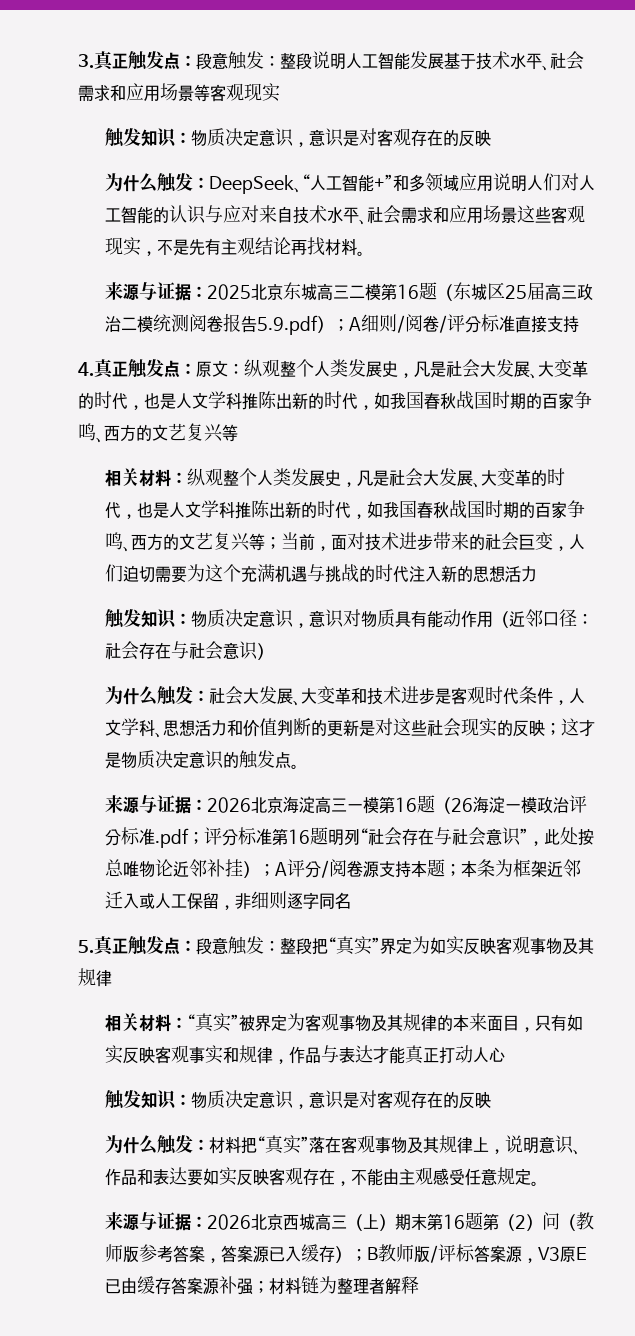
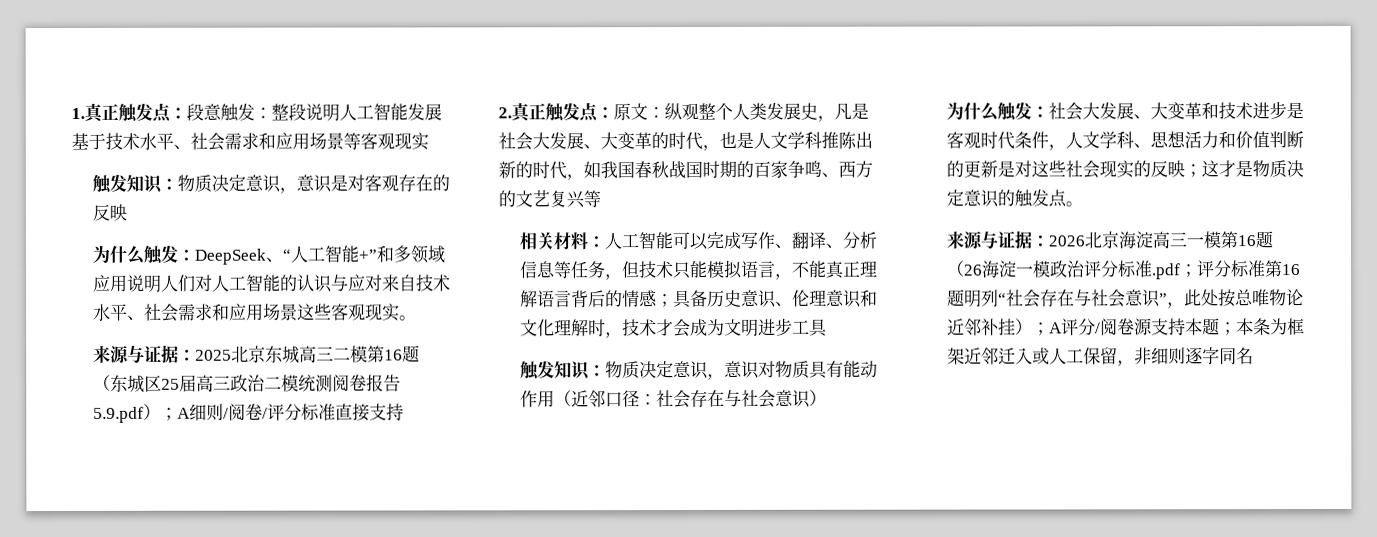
[78,54,94,68] 3. -> [71,107,85,119] 1.
[140,237,357,256] ，不是先有主观结论再找材料 -> (401, 312) none
[78,362,94,376] 4. -> [498,107,512,119] 2.
[186,468,565,488] [104,500,585,519] [104,532,585,552] [104,564,537,583] 纵观整个人类发展史，凡是社会大发展、大变革的时代，也是人文学科推陈出新的时代，如我国春秋战国时期的百家争鸣、西方的文艺复兴等；当前，面对技术进步带来的社会巨变，人们迫切需要为这个充满机遇与挑战的时代注入新的思想活力 -> [604,231,878,250] [519,259,879,281] [520,289,879,309] [520,317,829,339] 人工智能可以完成写作、翻译、分析信息等任务，但技术只能模拟语言，不能真正理解语言背后的情感；具备历史意识、伦理意识和文化理解时，技术才会成为文明进步工具
[78,936,594,956] [78,968,112,987] [104,1013,583,1032] [104,1045,505,1064] [104,1090,491,1110] [104,1135,581,1155] [104,1167,539,1186] [104,1212,594,1231] [104,1244,587,1263] [104,1276,419,1295] // 5.真正触发点：段意触发：整段把“真实”界定为如实反映客观事物及其规律 // 相关材料：“真实”被界定为客观事物及其规律的本来面目，只有如实反映客观事实和规律，作品与表达才能真正打动人心 // 触发知识：物质决定意识，意识是对客观存在的反映 // 为什么触发：材料把“真实”落在客观事物及其规律上，说明意识、作品和表达要如实反映客观存在，不能由主观感受任意规定。 // 来源与证据：2026北京西城高三（上）期末第16题第（2）问（教师版参考答案，答案源已入缓存）；B教师版/评标答案源，V3原E已由缓存答案源补强；材料链为整理者解释 -> (1255, 356) none

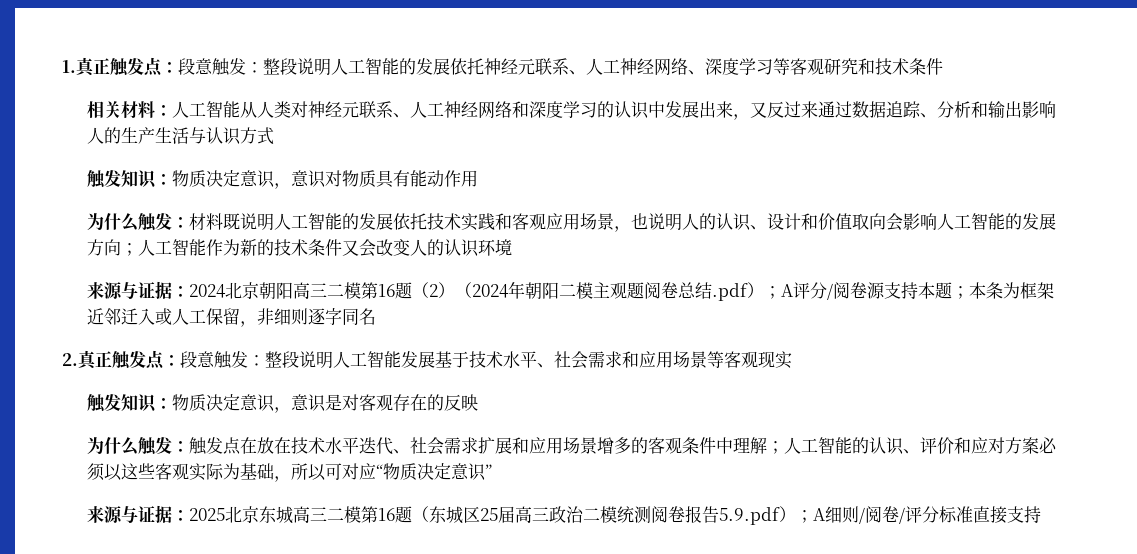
(408, 112) none -> [399,58,943,76] [86,101,1056,120] [86,127,274,145] [86,170,478,189] [86,213,1056,232] [86,239,512,257] [86,281,1054,301] [86,308,376,327] [62,350,401,370] 的发展依托神经元联系、人工神经网络、深度学习等客观研究和技术条件 // 相关材料：人工智能从人类对神经元联系、人工神经网络和深度学习的认识中发展出来，又反过来通过数据追踪、分析和输出影响人的生产生活与认识方式 // 触发知识：物质决定意识，意识对物质具有能动作用 // 为什么触发：材料既说明人工智能的发展依托技术实践和客观应用场景，也说明人的认识、设计和价值取向会影响人工智能的发展方向；人工智能作为新的技术条件又会改变人的认识环境 // 来源与证据：2024北京朝阳高三二模第16题（2）（2024年朝阳二模主观题阅卷总结.pdf）；A评分/阅卷源支持本题；本条为框架近邻迁入或人工保留，非细则逐字同名 // 2.真正触发点：段意触发：整段说明人工智能
[194,245,446,265] [93,274,452,293] [93,303,418,322] DeepSeek、“人工智能+”和多领域应用说明人们对人工智能的认识与应对来自技术水平、社会需求和应用场景这些客观现实。 -> [188,437,1057,455] [86,463,492,482] 触发点在放在技术水平迭代、社会需求扩展和应用场景增多的客观条件中理解；人工智能的认识、评价和应对方案必须以这些客观实际为基础，所以可对应“物质决定意识”
[498,102,869,123] [498,131,873,151] [498,160,873,181] [498,190,601,209] [519,231,878,251] [519,259,879,281] [520,289,879,309] [520,317,829,339] [520,360,879,381] [520,389,828,409] [946,101,1305,122] [946,131,1305,151] [946,160,1305,179] [946,189,1084,208] [946,230,1274,250] [946,260,1302,280] [947,289,1305,309] [947,318,1306,336] [947,347,1255,367] // 2.真正触发点：原文：纵观整个人类发展史，凡是社会大发展、大变革的时代，也是人文学科推陈出新的时代，如我国春秋战国时期的百家争鸣、西方的文艺复兴等 // 相关材料：人工智能可以完成写作、翻译、分析信息等任务，但技术只能模拟语言，不能真正理解语言背后的情感；具备历史意识、伦理意识和文化理解时，技术才会成为文明进步工具 // 触发知识：物质决定意识，意识对物质具有能动作用（近邻口径：社会存在与社会意识） // 为什么触发：社会大发展、大变革和技术进步是客观时代条件，人文学科、思想活力和价值判断的更新是对这些社会现实的反映；这才是物质决定意识的触发点。 // 来源与证据：2026北京海淀高三一模第16题（26海淀一模政治评分标准.pdf；评分标准第16题明列“社会存在与社会意识”，此处按总唯物论近邻补挂）；A评分/阅卷源支持本题；本条为框架近邻迁入或人工保留，非细则逐字同名 -> (1041, 514) none

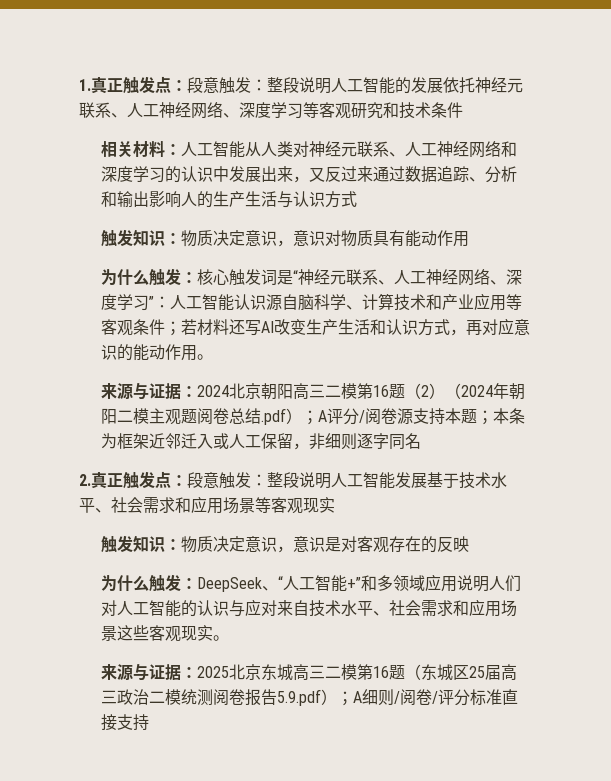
[188,213,1056,232] [86,239,512,257] 材料既说明人工智能的发展依托技术实践和客观应用场景，也说明人的认识、设计和价值取向会影响人工智能的发展方向；人工智能作为新的技术条件又会改变人的认识环境 -> [196,268,522,286] [100,293,522,311] [100,318,530,336] [100,344,213,361] 核心触发词是“神经元联系、人工神经网络、深度学习”：人工智能认识源自脑科学、计算技术和产业应用等客观条件；若材料还写AI改变生产生活和认识方式，再对应意识的能动作用。
[188,437,1057,455] [86,463,492,482] 触发点在放在技术水平迭代、社会需求扩展和应用场景增多的客观条件中理解；人工智能的认识、评价和应对方案必须以这些客观实际为基础，所以可对应“物质决定意识” -> [196,574,521,592] [100,599,517,617] [100,625,229,642] DeepSeek、“人工智能+”和多领域应用说明人们对人工智能的认识与应对来自技术水平、社会需求和应用场景这些客观现实。

